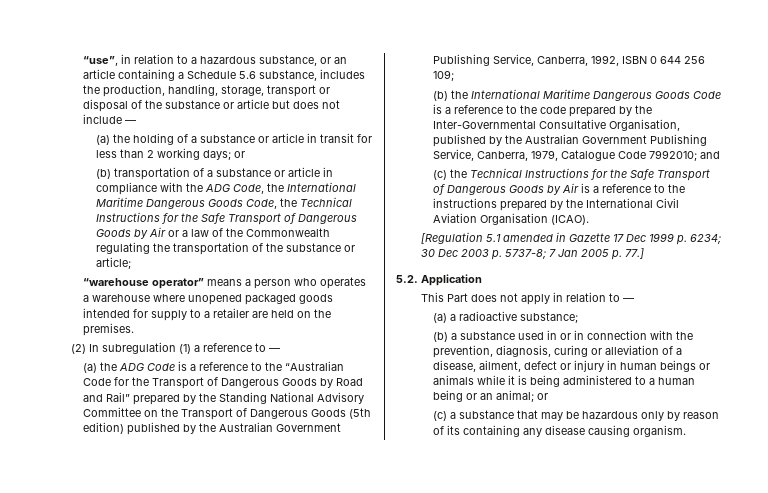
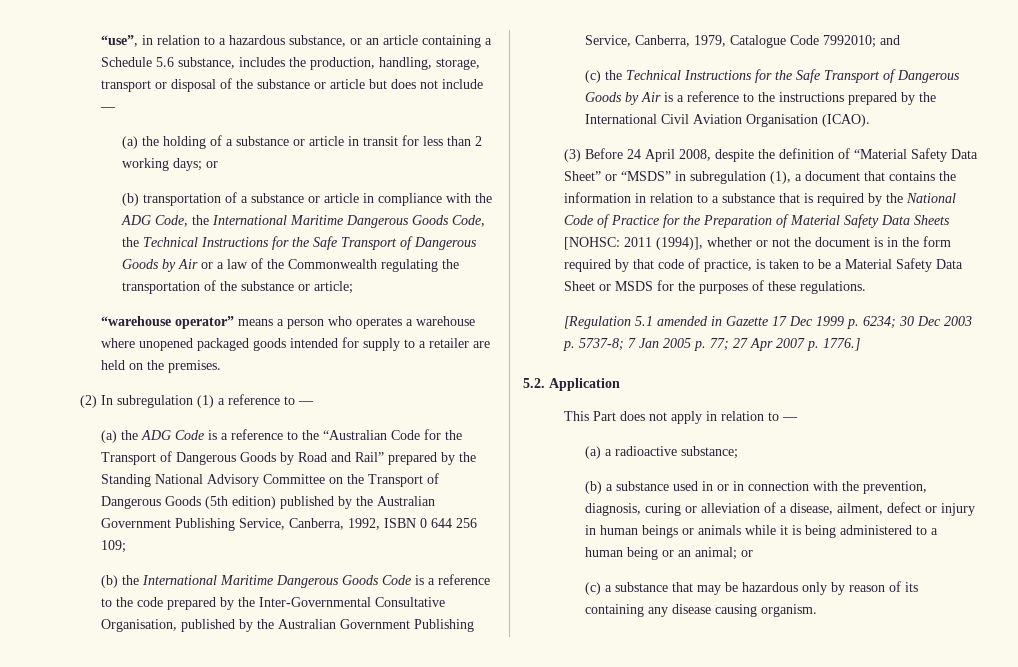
(590, 220) none -> [564,148,979,162] [564,171,957,184] [564,192,957,206] [564,214,951,228] [564,236,952,250] [564,258,964,272] [564,280,867,294] // (3) Before 24 April 2008, despite the definition of “Material Safety Data Sheet” or “MSDS” in subregulation (1), a document that contains the information in relation to a substance that is required by the National Code of Practice for the Preparation of Material Safety Data Sheets [NOHSC: 2011 (1994)], whether or not the document is in the form required by that code of practice, is taken to be a Material Safety Data Sheet or MSDS for the purposes of these regulations.
[624,248,644,259] 77.] -> [710,338,861,351] 77; 27 Apr 2007 p. 1776.]

